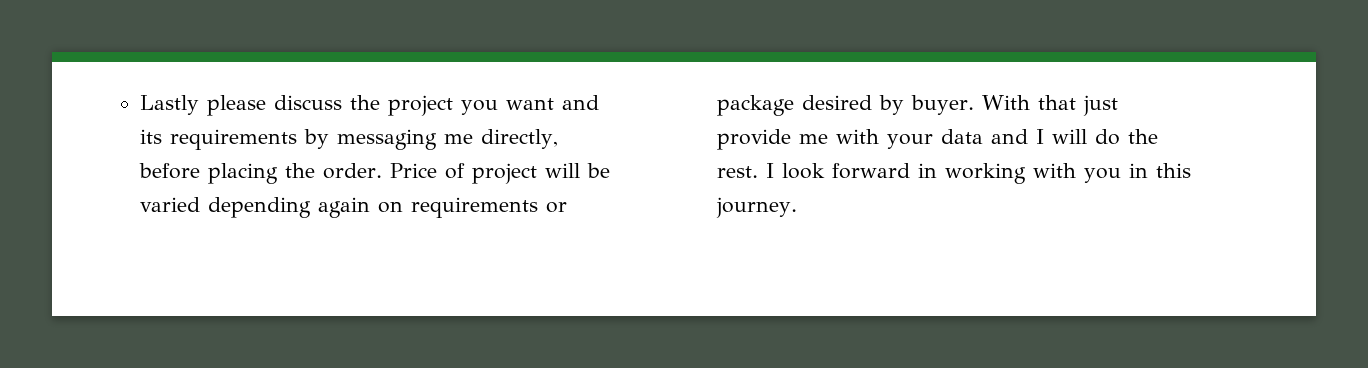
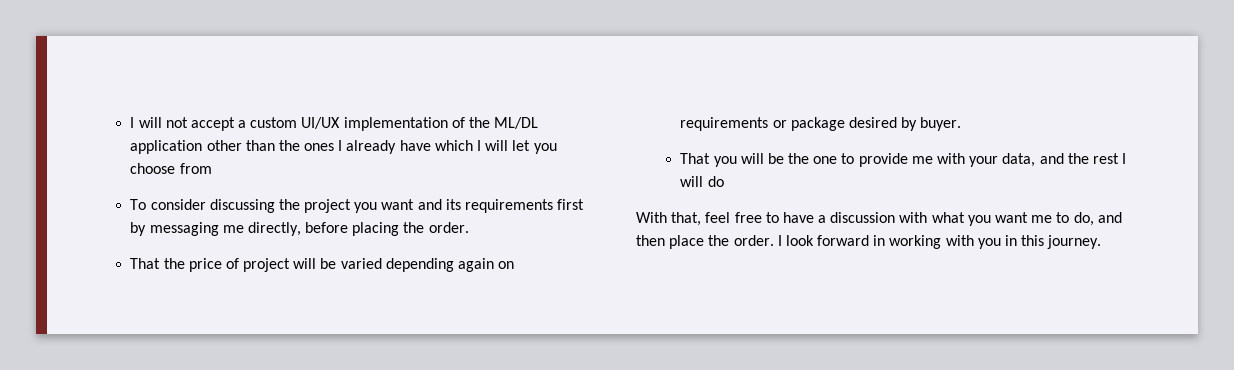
[140,95,343,116] Lastly please discuss -> [130,117,539,131] [130,140,557,154] [130,163,212,174] [130,199,275,213] I will not accept a custom UI/UX implementation of the ML/DL application other than the ones I already have which I will let you choose from // To consider discussing
(298, 139) none -> [557,199,585,210] first
[390,163,438,178] Price -> [130,258,222,272] // That the price
[982,95,1119,116] [717,129,1159,150] [717,166,759,178] With that just provide me with your data and I will do the rest. -> [680,153,1127,167] [680,176,724,187] [636,212,1122,226] [636,235,774,249] // That you will be the one to provide me with your data, and the rest I will do // With that, feel free to have a discussion with what you want me to do, and then place the order.

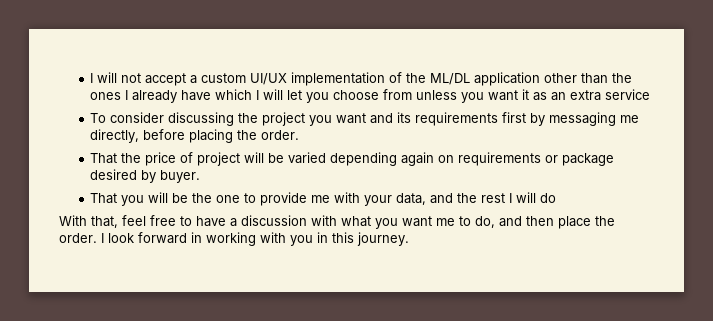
(212, 168) none -> [416,89,651,103] unless you want it as an extra service

